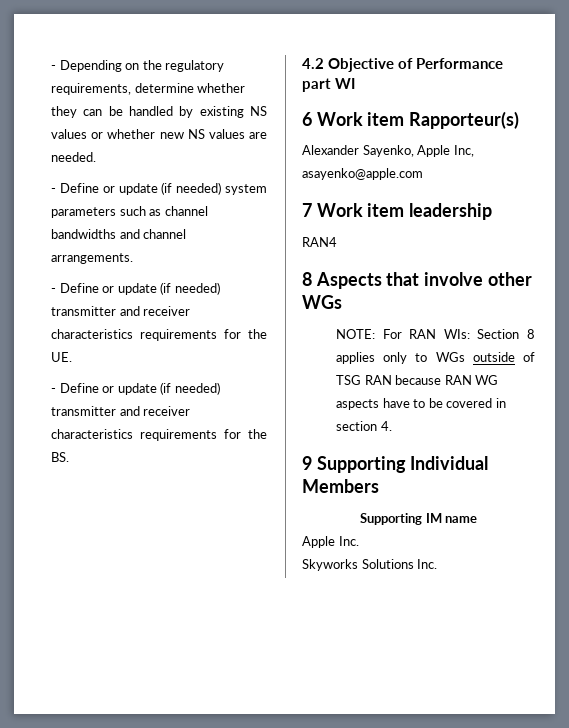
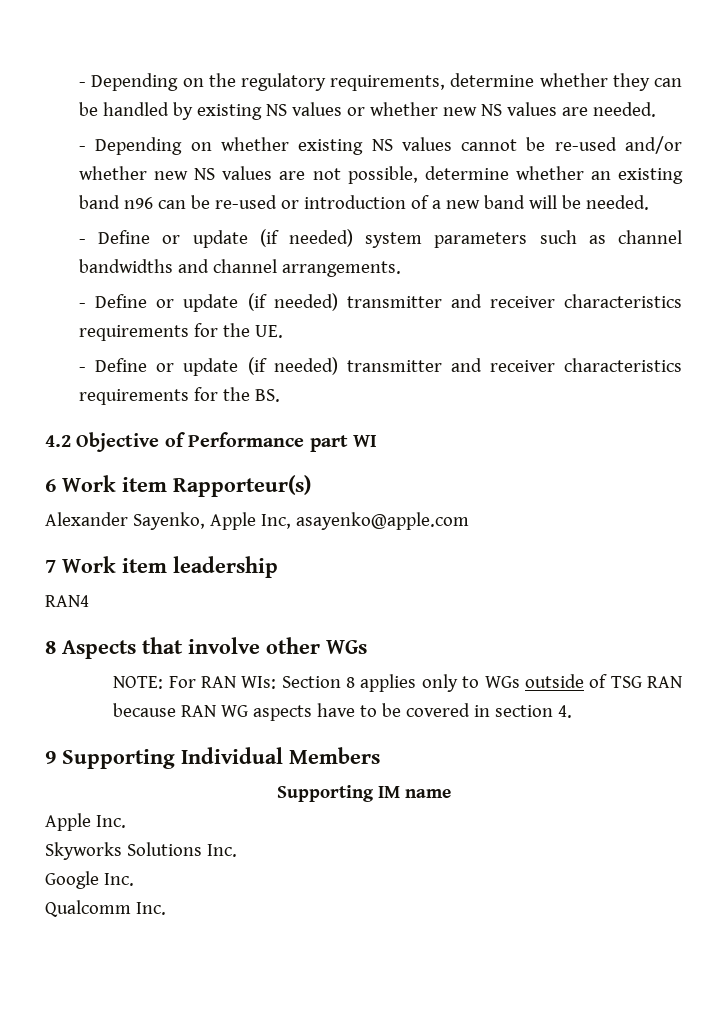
(97, 157) none -> [79,136,682,155] [79,166,683,184] [79,195,650,210] // - Depending on whether existing NS values cannot be re-used and/or whether new NS values are not possible, determine whether an existing band n96 can be re-used or introduction of a new band will be needed.
(438, 564) none -> [45,871,134,889] [45,900,166,917] // Google Inc. // Qualcomm Inc.

